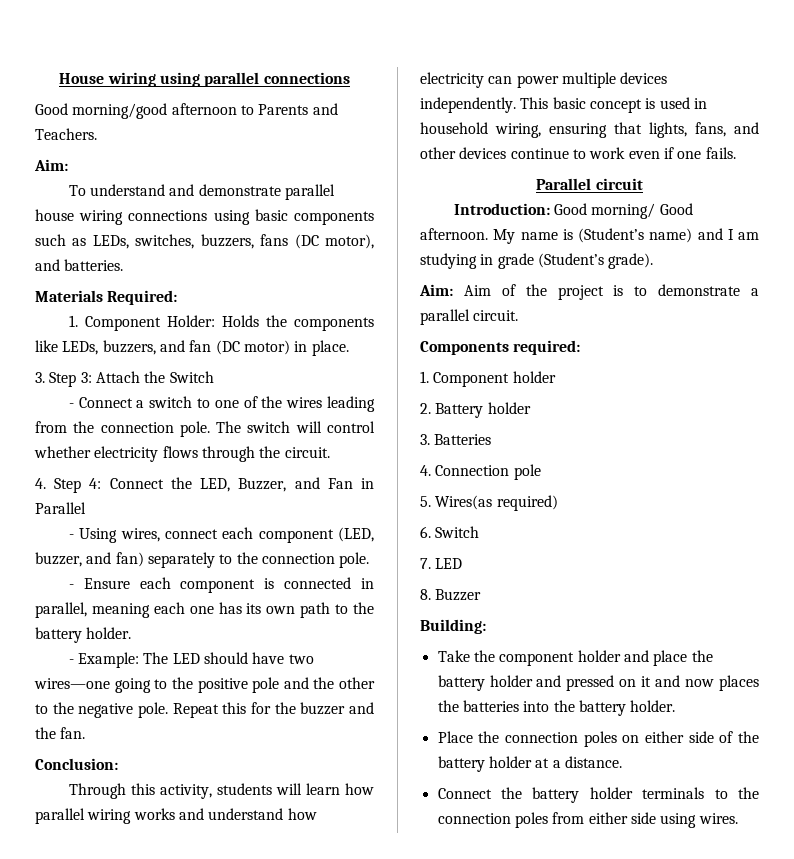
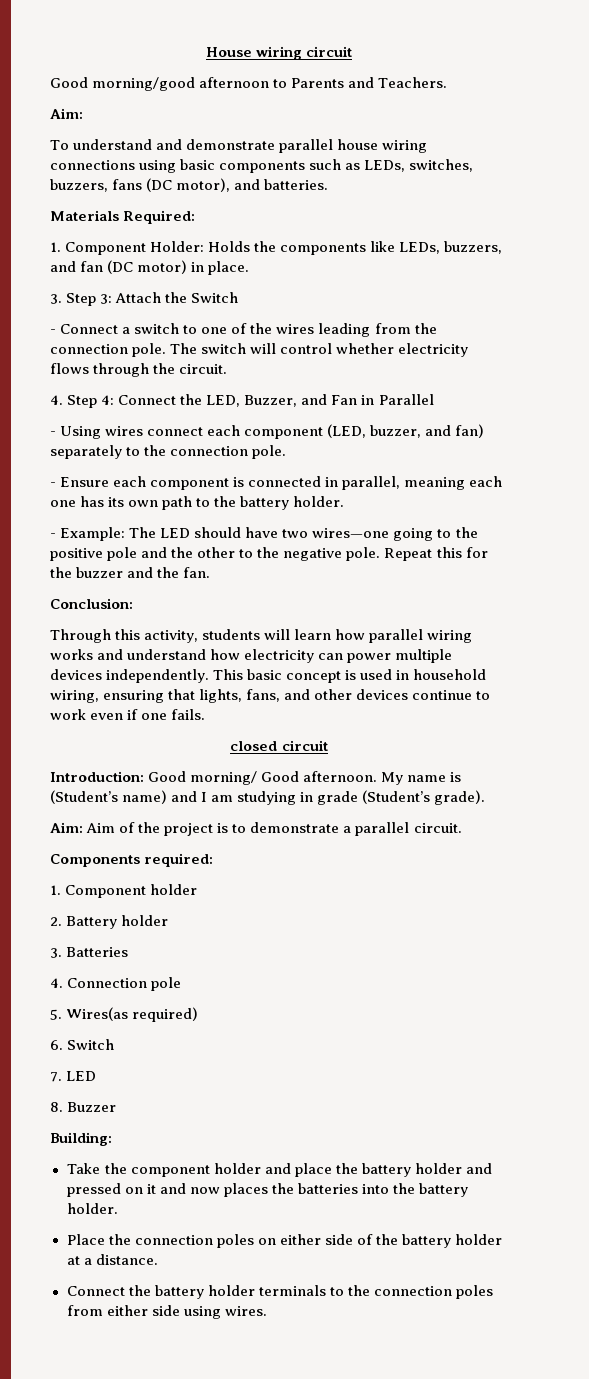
[160,72,350,87] using parallel connections -> [306,46,353,57] circuit
[120,528,160,542] wires, -> [105,426,144,436] wires
[536,178,592,190] Parallel -> [230,741,278,751] closed

